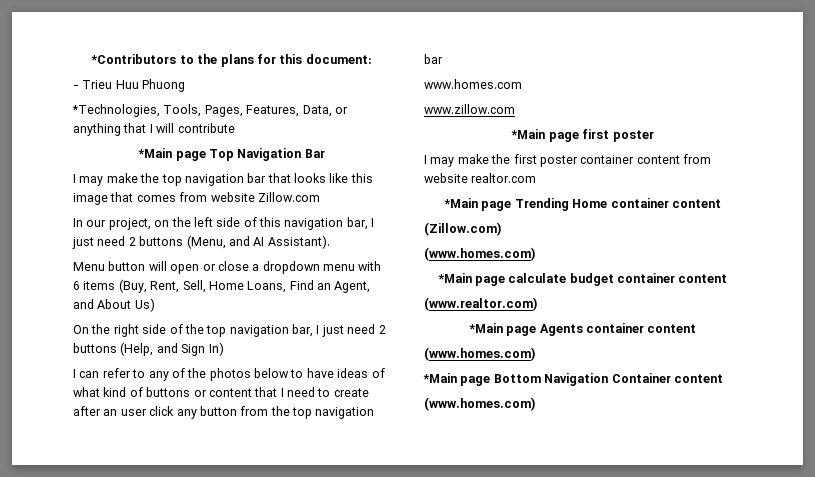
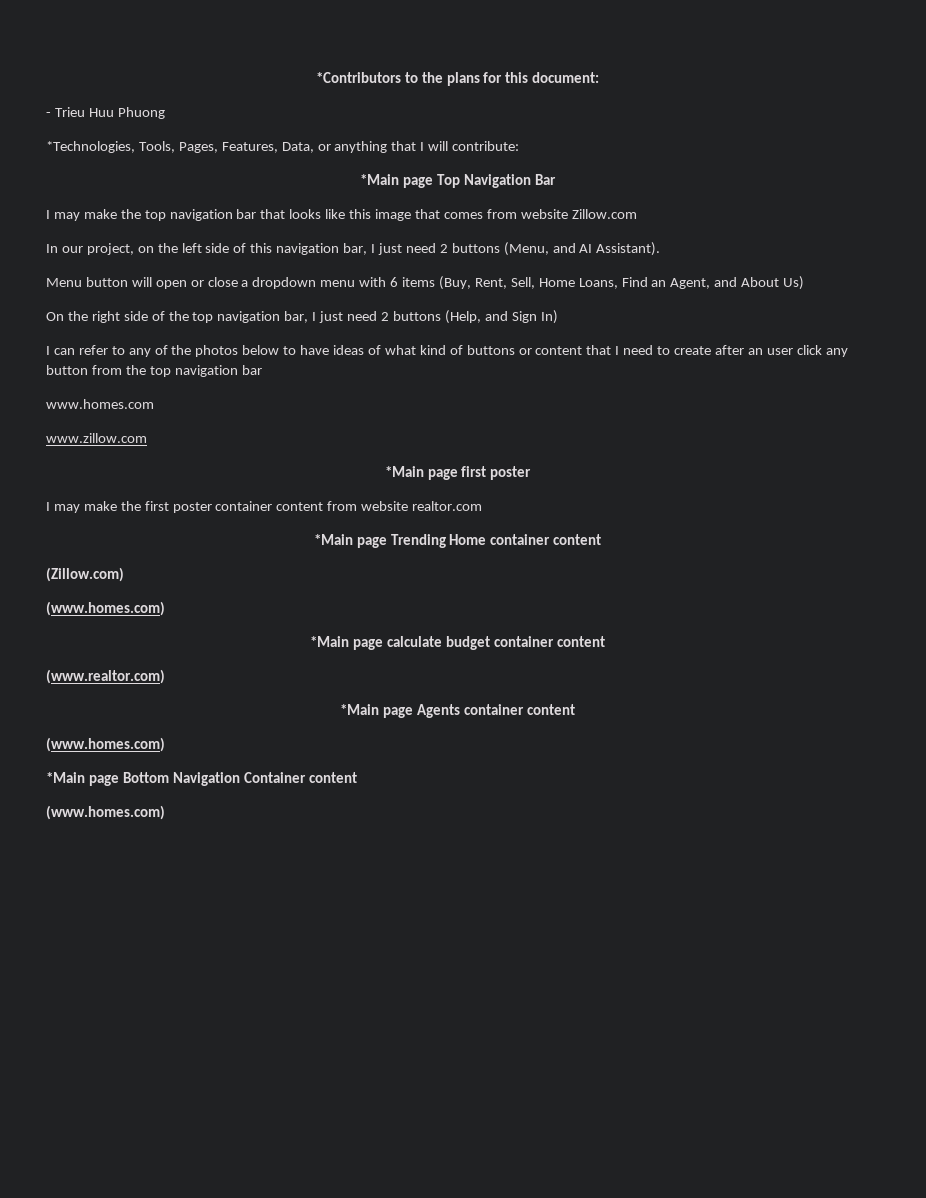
[177,123,235,133] contribute -> [452,141,520,151] contribute:

